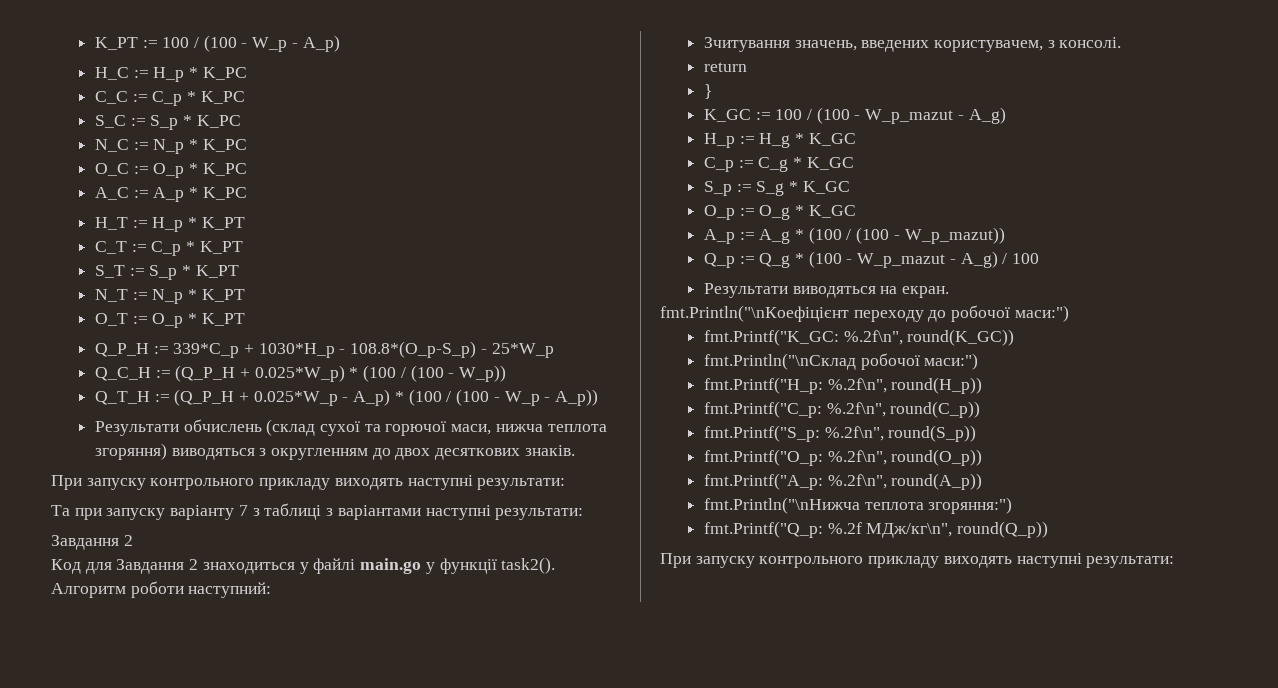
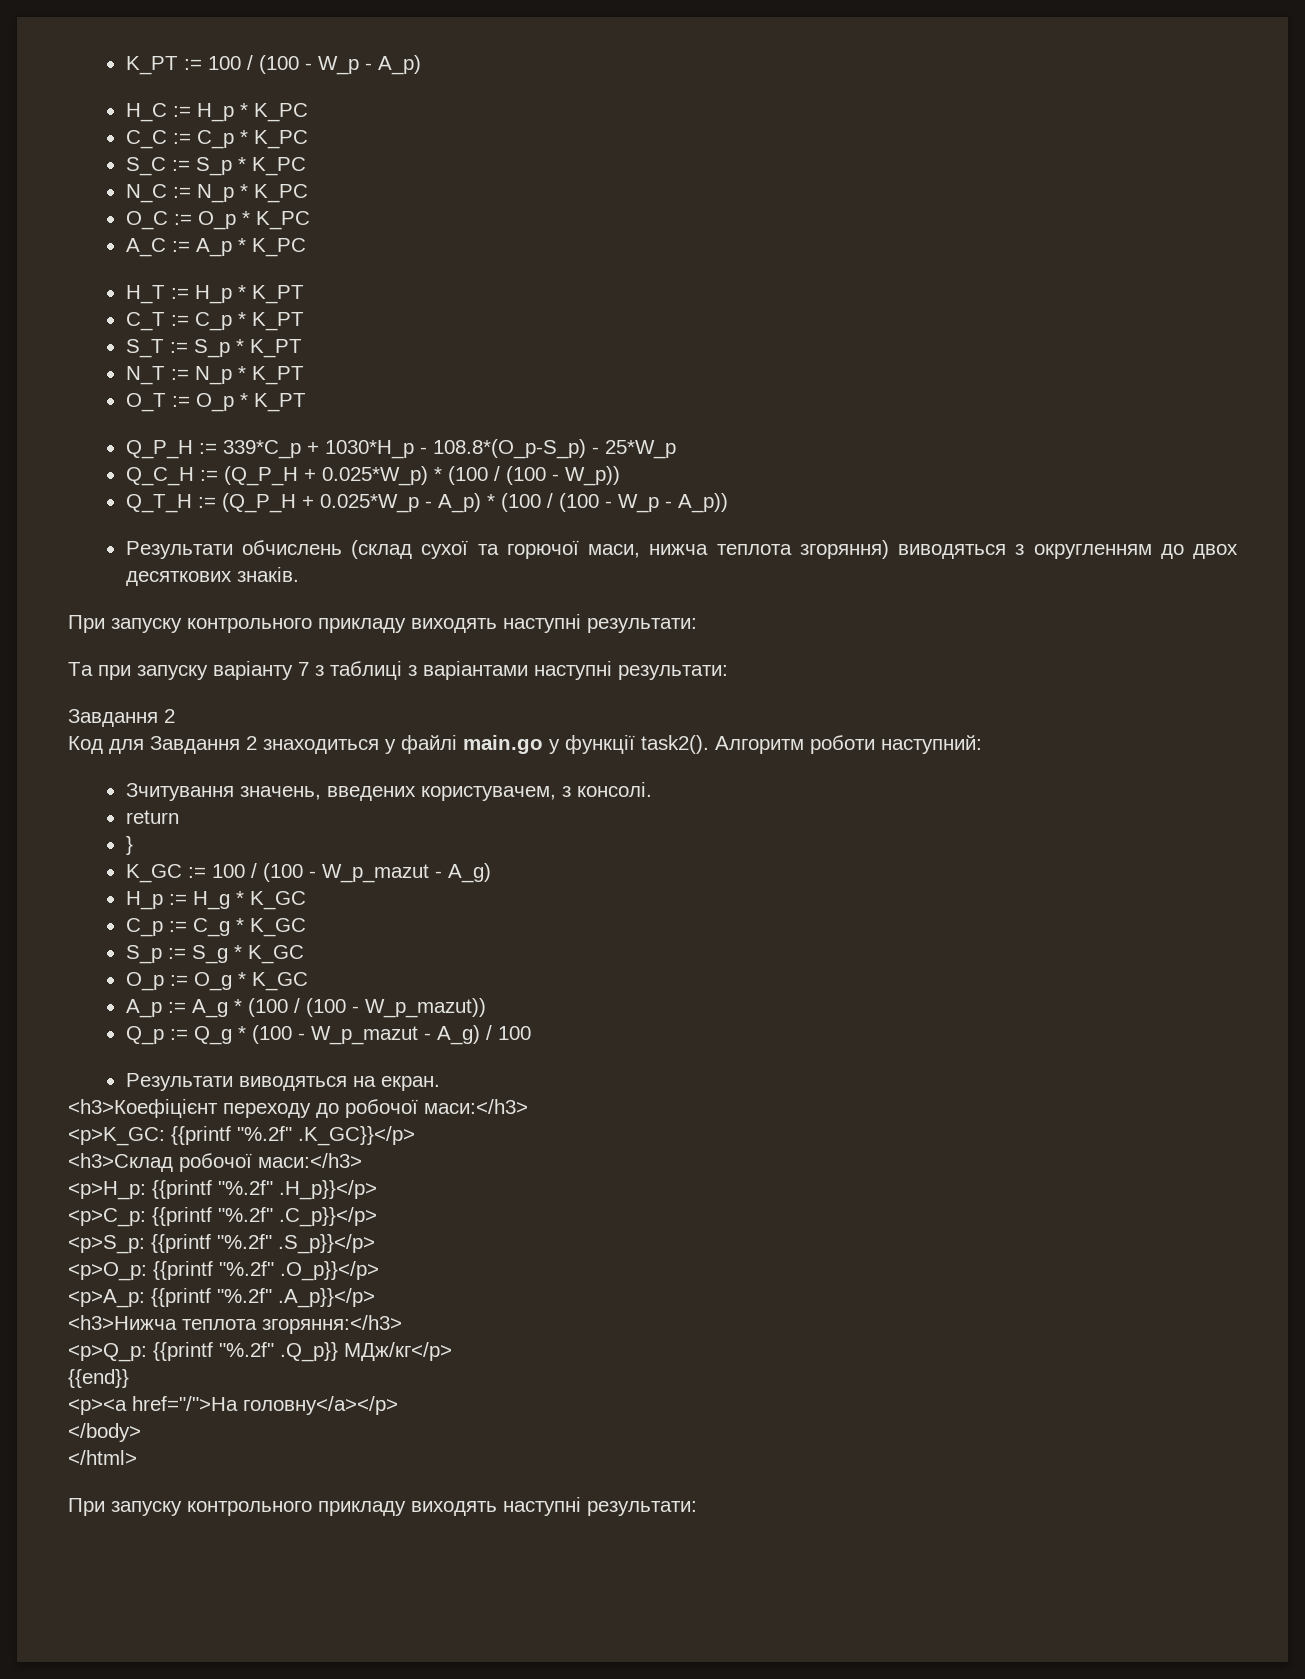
[660,305,849,322] fmt.Println("\nКоефіцієнт -> [68,1099,218,1118] <h3>Коефіцієнт
[1014,305,1069,322] [703,329,1015,346] [703,353,979,370] [703,377,983,394] [703,401,981,418] [703,425,977,442] [703,449,983,466] [703,473,983,490] [703,497,1013,514] [703,521,1049,538] маси:") // fmt.Printf("K_GC: %.2f\n", round(K_GC)) // fmt.Println("\nСклад робочої маси:") // fmt.Printf("H_p: %.2f\n", round(H_p)) // fmt.Printf("C_p: %.2f\n", round(C_p)) // fmt.Printf("S_p: %.2f\n", round(S_p)) // fmt.Printf("O_p: %.2f\n", round(O_p)) // fmt.Printf("A_p: %.2f\n", round(A_p)) // fmt.Println("\nНижча теплота згоряння:") // fmt.Printf("Q_p: %.2f МДж/кг\n", round(Q_p)) -> [424,1099,528,1114] [68,1126,415,1146] [68,1153,362,1172] [68,1180,377,1200] [68,1207,377,1227] [68,1234,375,1254] [68,1261,379,1281] [68,1288,375,1308] [68,1315,402,1334] [68,1342,452,1362] [68,1369,129,1388] [68,1396,398,1415] [68,1423,141,1442] [68,1450,137,1465] маси:</h3> // <p>K_GC: {{printf "%.2f" .K_GC}}</p> // <h3>Склад робочої маси:</h3> // <p>H_p: {{printf "%.2f" .H_p}}</p> // <p>C_p: {{printf "%.2f" .C_p}}</p> // <p>S_p: {{printf "%.2f" .S_p}}</p> // <p>O_p: {{printf "%.2f" .O_p}}</p> // <p>A_p: {{printf "%.2f" .A_p}}</p> // <h3>Нижча теплота згоряння:</h3> // <p>Q_p: {{printf "%.2f" .Q_p}} МДж/кг</p> // {{end}} // <p><a href="/">На головну</a></p> // </body> // </html>

